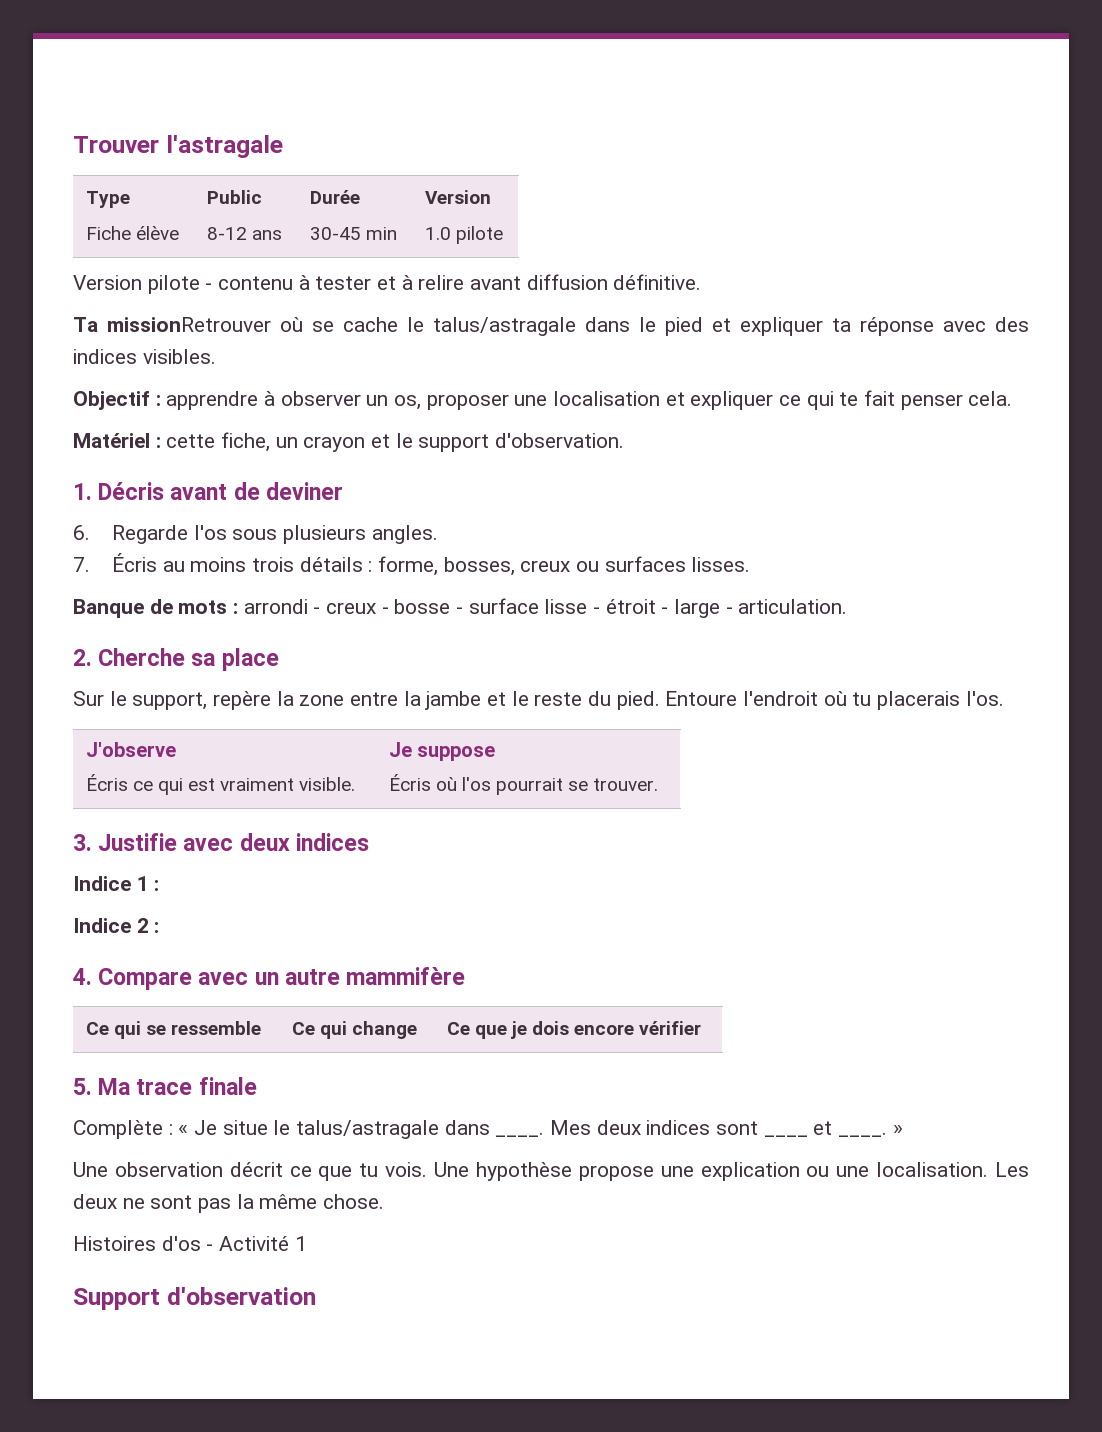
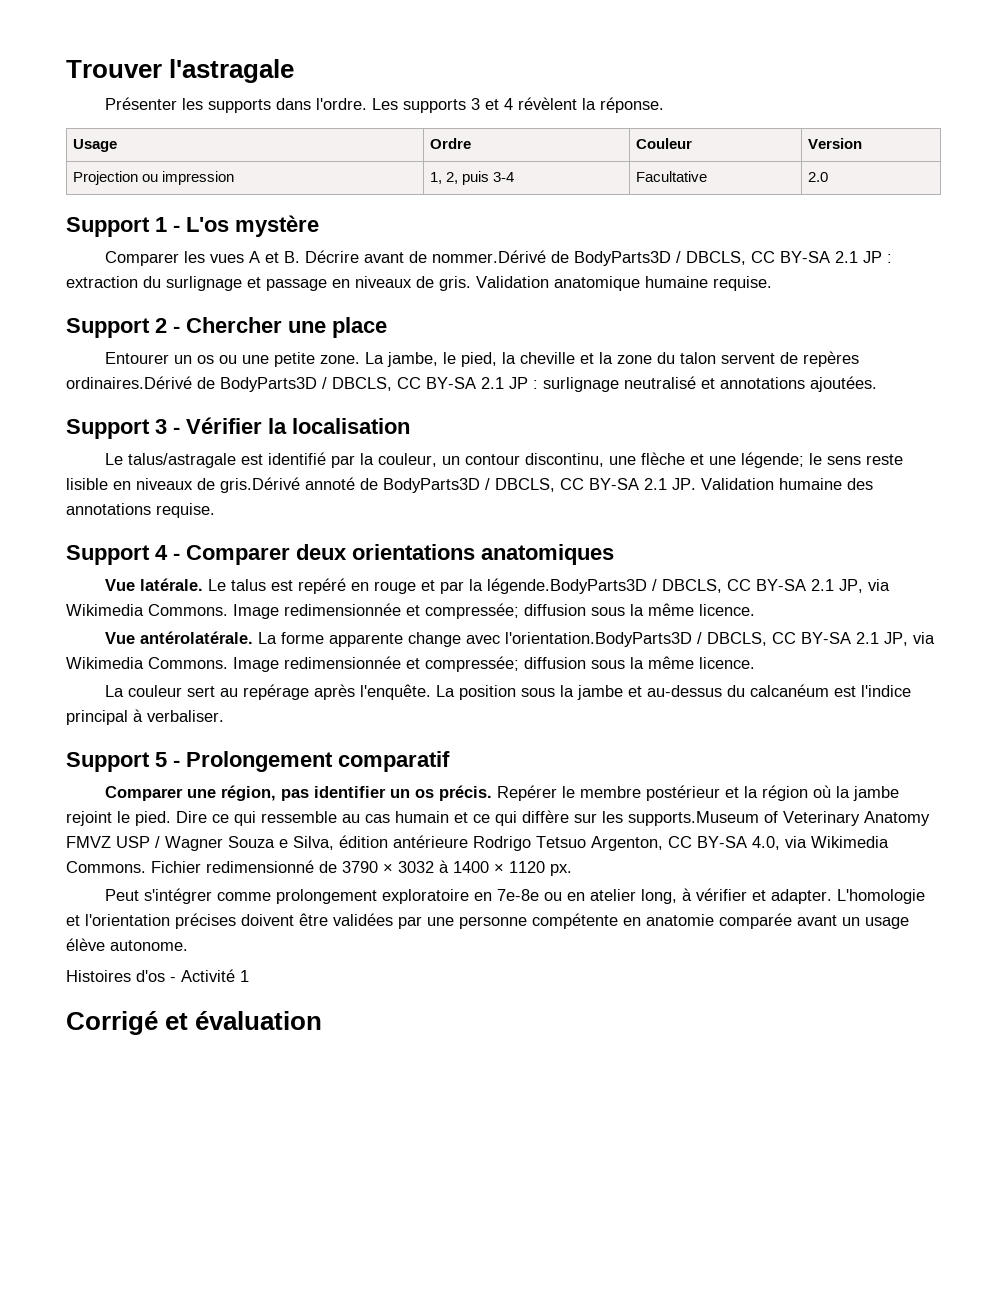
[85,191,130,208] [85,226,179,240] [206,190,262,204] [206,227,282,240] [309,190,360,204] [309,227,397,240] [424,190,491,204] [424,226,503,244] [73,274,702,294] [73,317,1029,336] [73,349,216,364] [73,390,1013,410] [73,432,625,452] [73,482,343,500] [73,525,438,544] [73,553,751,576] [73,598,848,618] [73,648,279,671] [73,691,1004,710] [85,742,176,757] [85,774,356,795] [388,742,496,761] [388,774,659,795] [73,833,369,851] [73,876,160,891] [73,918,160,933] [73,967,466,990] [85,1021,262,1039] [291,1021,417,1039] [446,1021,702,1039] [73,1077,257,1095] [73,1120,759,1139] [763,1135,808,1137] [813,1121,903,1137] [73,1162,1029,1181] [73,1194,385,1213] // Type // Fiche élève | Public // 8-12 ans | Durée // 30-45 min | Version // 1.0 pilote // Version pilote - contenu à tester et à relire avant diffusion définitive. // Ta missionRetrouver où se cache le talus/astragale dans le pied et expliquer ta réponse avec des indices visibles. // Objectif : apprendre à observer un os, proposer une localisation et expliquer ce qui te fait penser cela. // Matériel : cette fiche, un crayon et le support d'observation. // 1. Décris avant de deviner // 6. Regarde l'os sous plusieurs angles. // 7. Écris au moins trois détails : forme, bosses, creux ou surfaces lisses. // Banque de mots : arrondi - creux - bosse - surface lisse - étroit - large - articulation. // 2. Cherche sa place // Sur le support, repère la zone entre la jambe et le reste du pied. Entoure l'endroit où tu placerais l'os. // J'observe // Écris ce qui est vraiment visible. | Je suppose // Écris où l'os pourrait se trouver. // 3. Justifie avec deux indices // Indice 1 : // Indice 2 : // 4. Compare avec un autre mammifère // Ce qui se ressemble | Ce qui change | Ce que je dois encore vérifier // 5. Ma trace finale // Complète : « Je situe le talus/astragale dans ____. Mes deux indices sont ____ et ____. » // Une observation décrit ce que tu vois. Une hypothèse propose une explication ou une localisation. Les deux ne sont pas la même chose. -> [105,97,665,113] [73,139,118,152] [430,138,472,149] [636,138,693,149] [808,138,863,149] [73,171,235,185] [430,171,515,185] [636,171,708,182] [808,172,829,182] [66,215,319,237] [105,250,893,266] [66,276,772,291] [66,317,387,338] [105,351,860,367] [66,376,877,392] [66,417,410,439] [105,452,904,468] [66,477,873,493] [66,503,215,518] [66,544,614,565] [105,578,891,594] [66,603,755,619] [105,631,936,647] [66,656,755,672] [105,684,912,700] [66,709,224,725] [66,751,450,772] [105,785,900,801] [66,810,930,826] [66,835,889,851] [66,860,572,876] [105,888,926,904] [66,913,909,929] [66,938,188,951] // Présenter les supports dans l'ordre. Les supports 3 et 4 révèlent la réponse. // Usage | Ordre | Couleur | Version // Projection ou impression | 1, 2, puis 3-4 | Facultative | 2.0 // Support 1 - L'os mystère // Comparer les vues A et B. Décrire avant de nommer.Dérivé de BodyParts3D / DBCLS, CC BY-SA 2.1 JP : extraction du surlignage et passage en niveaux de gris. Validation anatomique humaine requise. // Support 2 - Chercher une place // Entourer un os ou une petite zone. La jambe, le pied, la cheville et la zone du talon servent de repères ordinaires.Dérivé de BodyParts3D / DBCLS, CC BY-SA 2.1 JP : surlignage neutralisé et annotations ajoutées. // Support 3 - Vérifier la localisation // Le talus/astragale est identifié par la couleur, un contour discontinu, une flèche et une légende; le sens reste lisible en niveaux de gris.Dérivé annoté de BodyParts3D / DBCLS, CC BY-SA 2.1 JP. Validation humaine des annotations requise. // Support 4 - Comparer deux orientations anatomiques // Vue latérale. Le talus est repéré en rouge et par la légende.BodyParts3D / DBCLS, CC BY-SA 2.1 JP, via Wikimedia Commons. Image redimensionnée et compressée; diffusion sous la même licence. // Vue antérolatérale. La forme apparente change avec l'orientation.BodyParts3D / DBCLS, CC BY-SA 2.1 JP, via Wikimedia Commons. Image redimensionnée et compressée; diffusion sous la même licence. // La couleur sert au repérage après l'enquête. La position sous la jambe et au-dessus du calcanéum est l'indice principal à verbaliser. // Support 5 - Prolongement comparatif // Comparer une région, pas identifier un os précis. Repérer le membre postérieur et la région où la jambe rejoint le pied. Dire ce qui ressemble au cas humain et ce qui diffère sur les supports.Museum of Veterinary Anatomy FMVZ USP / Wagner Souza e Silva, édition antérieure Rodrigo Tetsuo Argenton, CC BY-SA 4.0, via Wikimedia Commons. Fichier redimensionné de 3790 × 3032 à 1400 × 1120 px. // Peut s'intégrer comme prolongement exploratoire en 7e-8e ou en atelier long, à vérifier et adapter. L'homologie et l'orientation précises doivent être validées par une personne compétente en anatomie comparée avant un usage élève autonome.
[73,1287,316,1310] Support d'observation -> [66,1011,323,1035] Corrigé et évaluation

